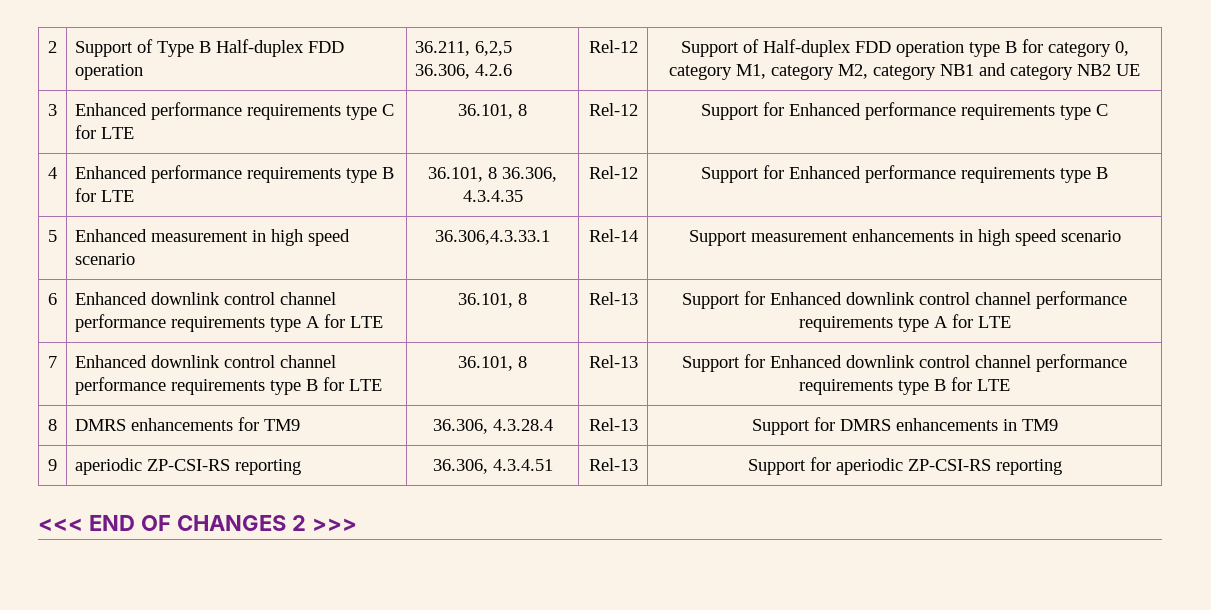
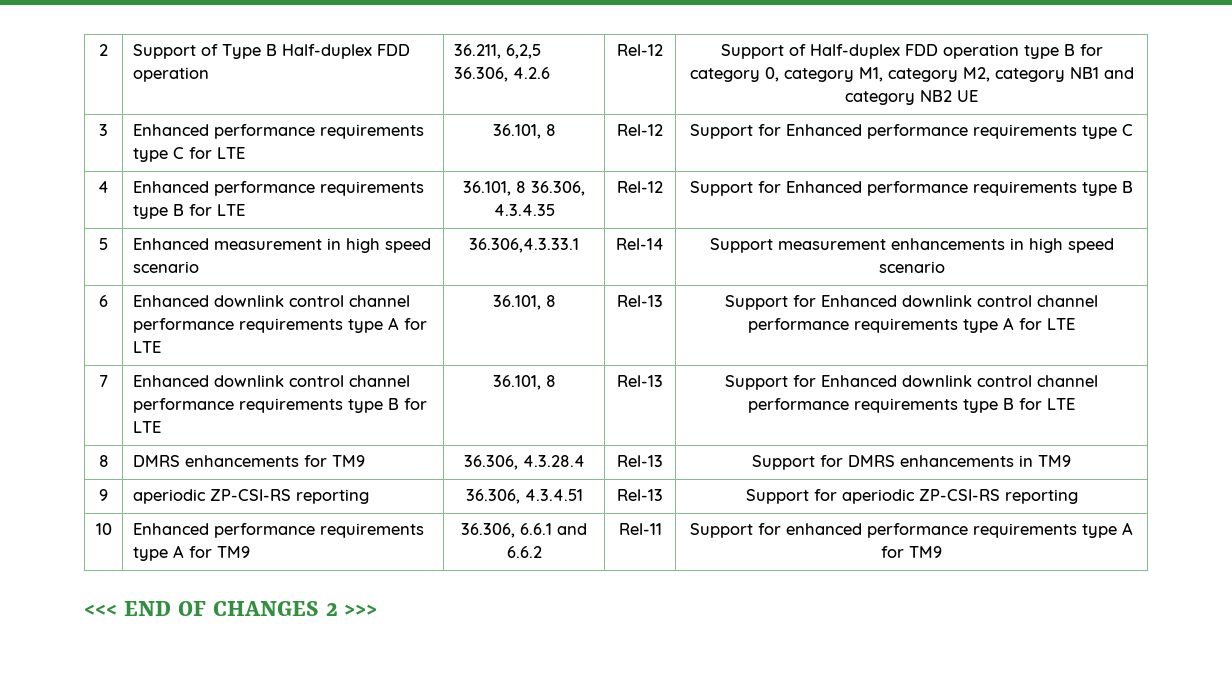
(1062, 467) none -> [95,523,112,535] [132,523,424,538] [132,545,250,561] [461,523,587,538] [506,546,542,558] [618,523,662,535] [690,522,1133,538] [881,546,942,558] // 10 | Enhanced performance requirements type A for TM9 | 36.306, 6.6.1 and 6.6.2 | Rel-11 | Support for enhanced performance requirements type A for TM9

